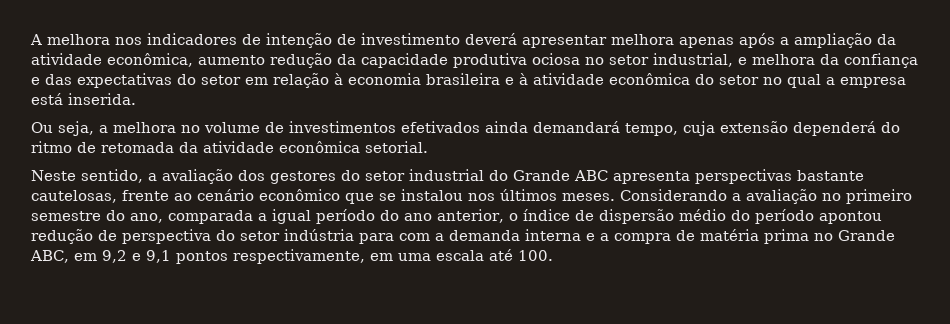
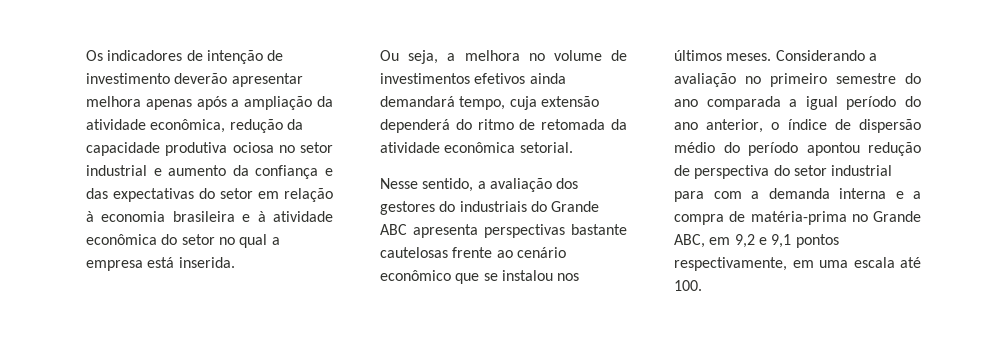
[30,34,142,45] A melhora nos -> [86,50,103,61] Os
[465,33,517,45] deverá -> [174,73,228,84] deverão
[198,55,265,65] aumento -> (226, 126) none
[653,53,815,67] industrial, e melhora -> [86,165,227,176] industrial e aumento
[401,121,480,133] efetivados -> [474,73,526,84] efetivos
[31,170,76,181] Neste -> [380,178,418,189] Nesse
[365,169,484,181] setor industrial -> [459,201,527,212] industriais
[31,190,117,203] cautelosas, -> [380,247,448,258] cautelosas
[130,213,163,223] ano, -> [674,99,698,107] ano
[284,229,354,241] indústria -> [831,165,893,176] industrial
[700,229,809,244] matéria prima -> [750,211,847,225] matéria-prima

